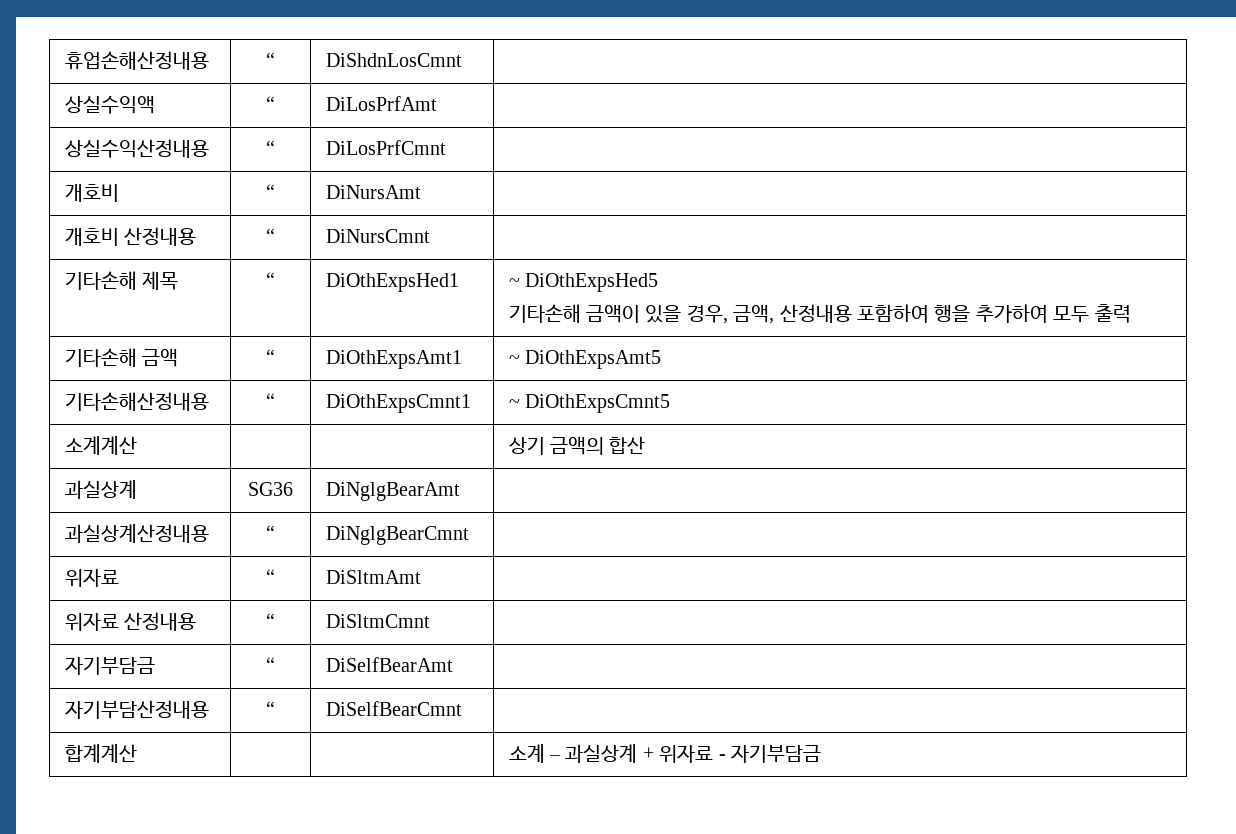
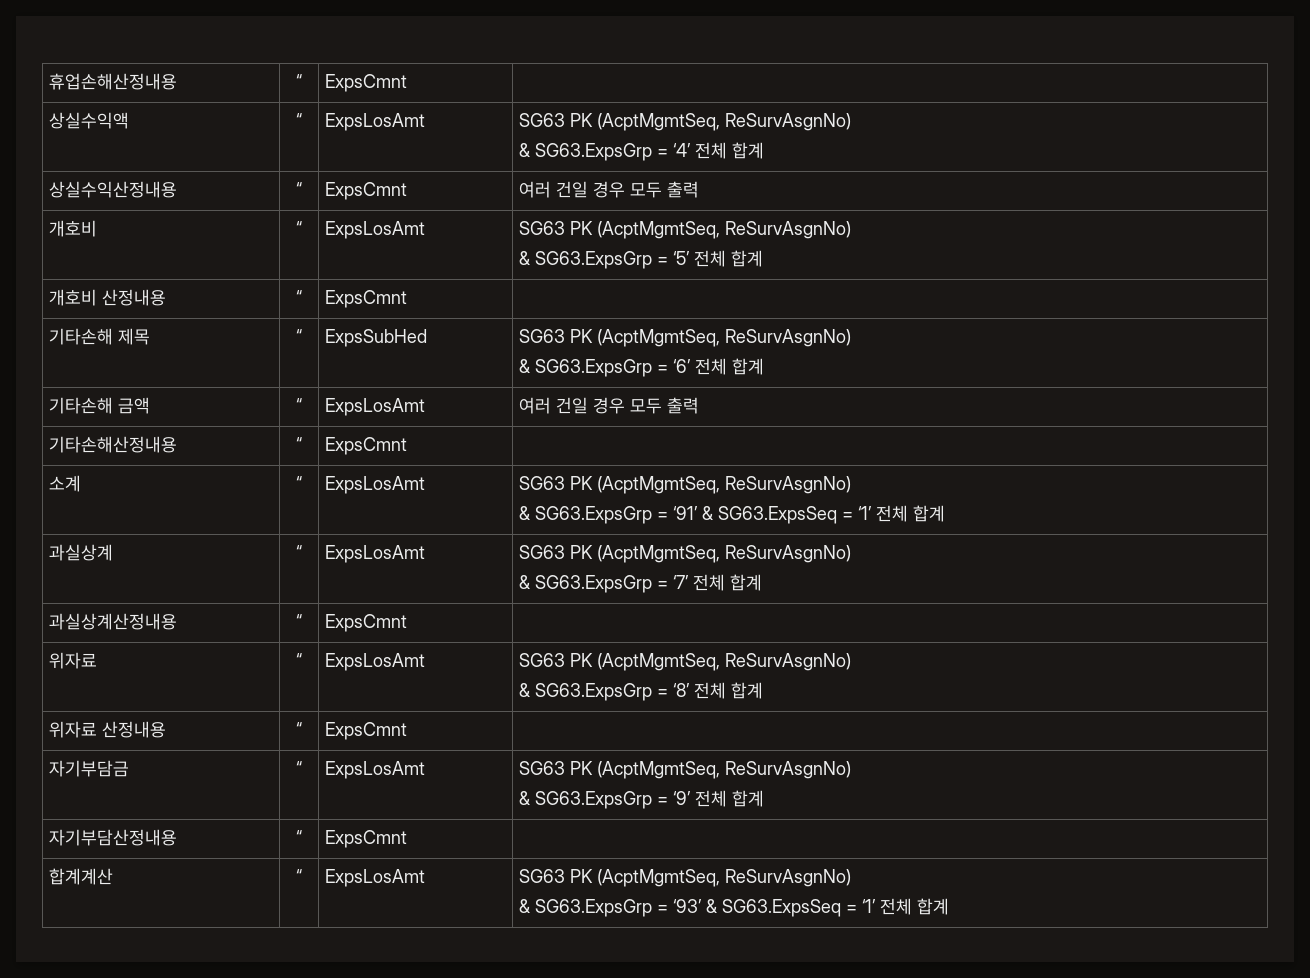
[325,53,462,67] DiShdnLosCmnt -> [325,74,408,92] ExpsCmnt
[325,96,437,111] [64,139,209,158] [266,140,275,155] [325,140,446,155] [64,184,119,202] [266,184,275,199] [325,185,421,199] DiLosPrfAmt | // 상실수익산정내용 | “ | DiLosPrfCmnt | // 개호비 | “ | DiNursAmt | -> [325,113,426,131] [519,113,852,131] [519,142,765,161] [49,181,178,198] [296,182,302,196] [325,182,408,200] [519,181,700,198] [49,220,98,237] [296,221,302,235] [325,221,426,239] [519,221,852,239] [519,250,764,269] ExpsLosAmt | SG63 PK (AcptMgmtSeq, ReSurvAsgnNo) // & SG63.ExpsGrp = ‘4’ 전체 합계 // 상실수익산정내용 | “ | ExpsCmnt | 여러 건일 경우 모두 출력 // 개호비 | “ | ExpsLosAmt | SG63 PK (AcptMgmtSeq, ReSurvAsgnNo) // & SG63.ExpsGrp = ‘5’ 전체 합계
[325,229,430,243] DiNursCmnt -> [325,290,408,308] ExpsCmnt
[325,273,459,292] [508,273,658,292] [508,304,1131,324] [64,348,178,367] [266,349,275,364] [325,350,462,369] [508,350,661,369] [64,392,209,411] [266,393,275,408] [325,394,471,413] [508,394,670,413] [64,436,137,455] [508,436,646,455] [64,480,137,499] [248,482,293,496] [325,482,460,501] DiOthExpsHed1 | ~ DiOthExpsHed5 // 기타손해 금액이 있을 경우, 금액, 산정내용 포함하여 행을 추가하여 모두 출력 // 기타손해 금액 | “ | DiOthExpsAmt1 | ~ DiOthExpsAmt5 // 기타손해산정내용 | “ | DiOthExpsCmnt1 | ~ DiOthExpsCmnt5 // 소계계산 | | | 상기 금액의 합산 // 과실상계 | SG36 | DiNglgBearAmt | -> [325,329,428,347] [519,329,852,347] [519,358,765,377] [49,397,151,414] [296,398,302,412] [325,398,426,416] [519,397,700,414] [49,436,178,453] [296,437,302,451] [325,437,408,455] [49,475,82,492] [296,476,302,490] [325,476,426,494] [519,476,852,494] [519,505,946,524] [49,544,114,561] [296,545,302,559] [325,545,426,563] [519,545,852,563] [519,574,763,593] ExpsSubHed | SG63 PK (AcptMgmtSeq, ReSurvAsgnNo) // & SG63.ExpsGrp = ‘6’ 전체 합계 // 기타손해 금액 | “ | ExpsLosAmt | 여러 건일 경우 모두 출력 // 기타손해산정내용 | “ | ExpsCmnt | // 소계 | “ | ExpsLosAmt | SG63 PK (AcptMgmtSeq, ReSurvAsgnNo) // & SG63.ExpsGrp = ‘91’ & SG63.ExpsSeq = ‘1’ 전체 합계 // 과실상계 | “ | ExpsLosAmt | SG63 PK (AcptMgmtSeq, ReSurvAsgnNo) // & SG63.ExpsGrp = ‘7’ 전체 합계
[325,526,469,545] DiNglgBearCmnt -> [325,614,408,632] ExpsCmnt
[325,570,421,584] DiSltmAmt | -> [325,653,426,671] [519,653,852,671] [519,682,764,701] ExpsLosAmt | SG63 PK (AcptMgmtSeq, ReSurvAsgnNo) // & SG63.ExpsGrp = ‘8’ 전체 합계
[325,614,430,628] DiSltmCmnt -> [325,722,408,740] ExpsCmnt
[325,657,453,672] DiSelfBearAmt | -> [325,761,426,779] [519,761,852,779] [519,790,765,809] ExpsLosAmt | SG63 PK (AcptMgmtSeq, ReSurvAsgnNo) // & SG63.ExpsGrp = ‘9’ 전체 합계
[325,701,462,716] DiSelfBearCmnt -> [325,830,408,848] ExpsCmnt
[508,744,821,763] | | 소계 – 과실상계 + 위자료 - 자기부담금 -> [296,869,302,883] [325,869,426,887] [519,869,852,887] [519,898,950,917] “ | ExpsLosAmt | SG63 PK (AcptMgmtSeq, ReSurvAsgnNo) // & SG63.ExpsGrp = ‘93’ & SG63.ExpsSeq = ‘1’ 전체 합계

